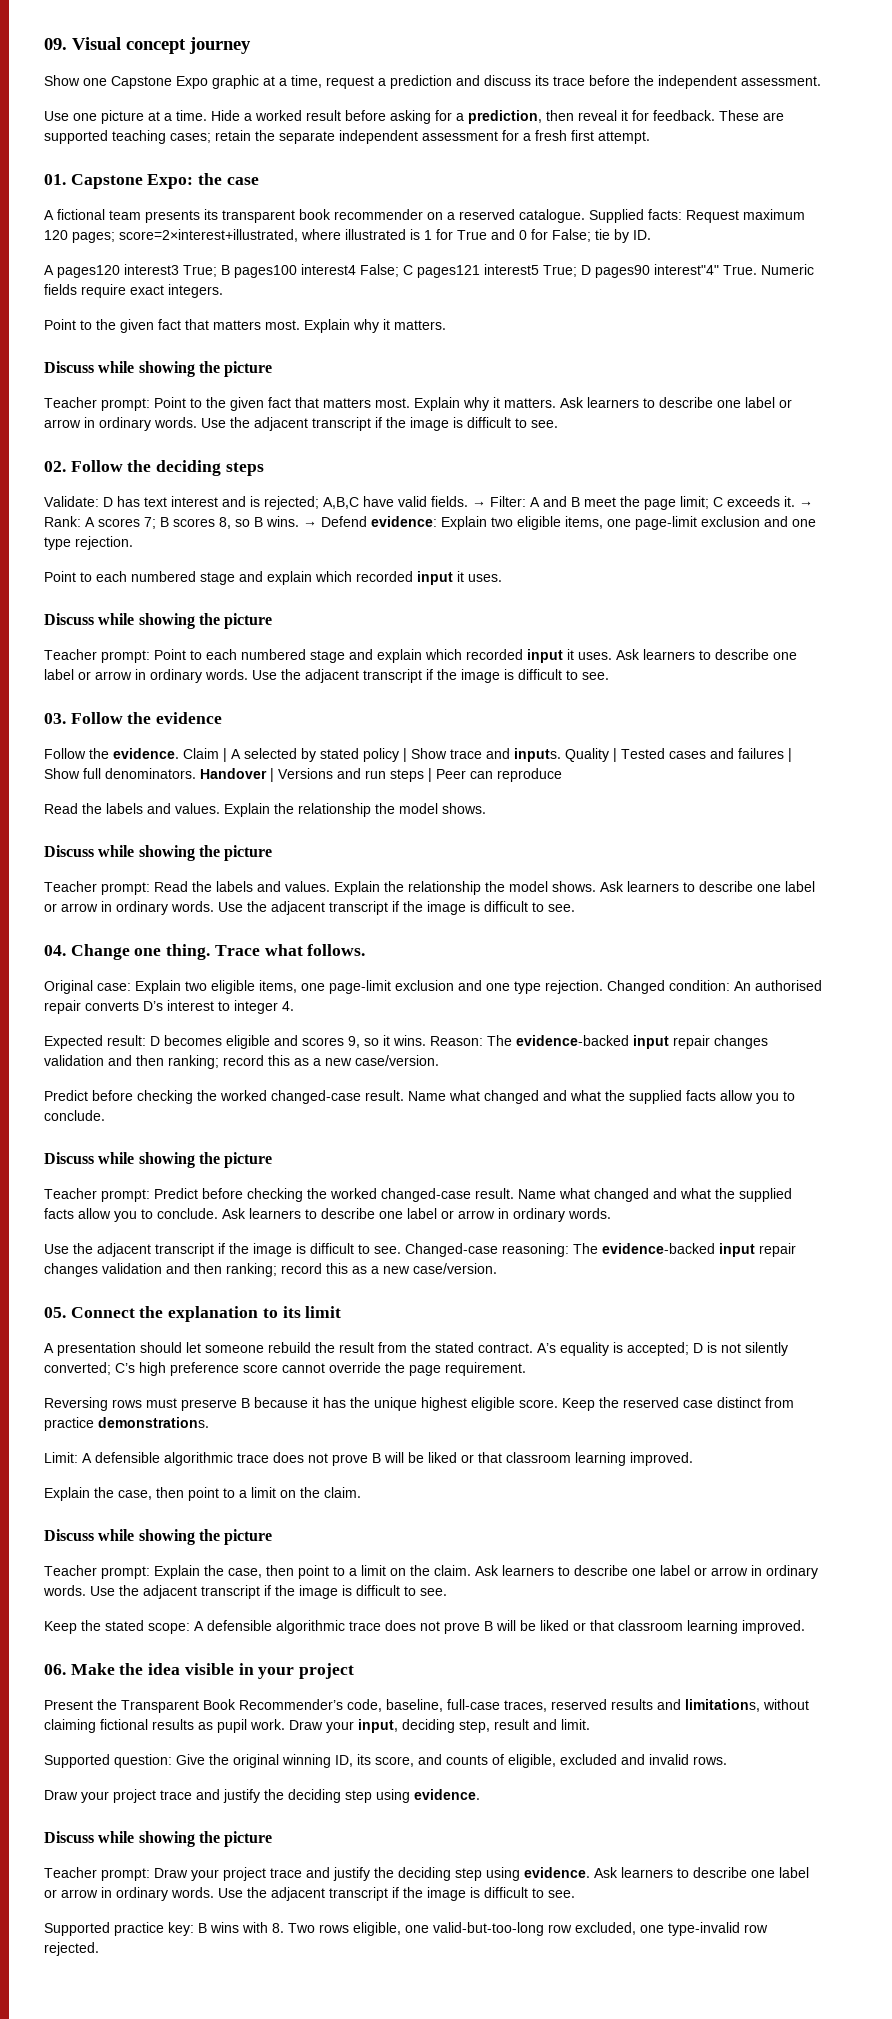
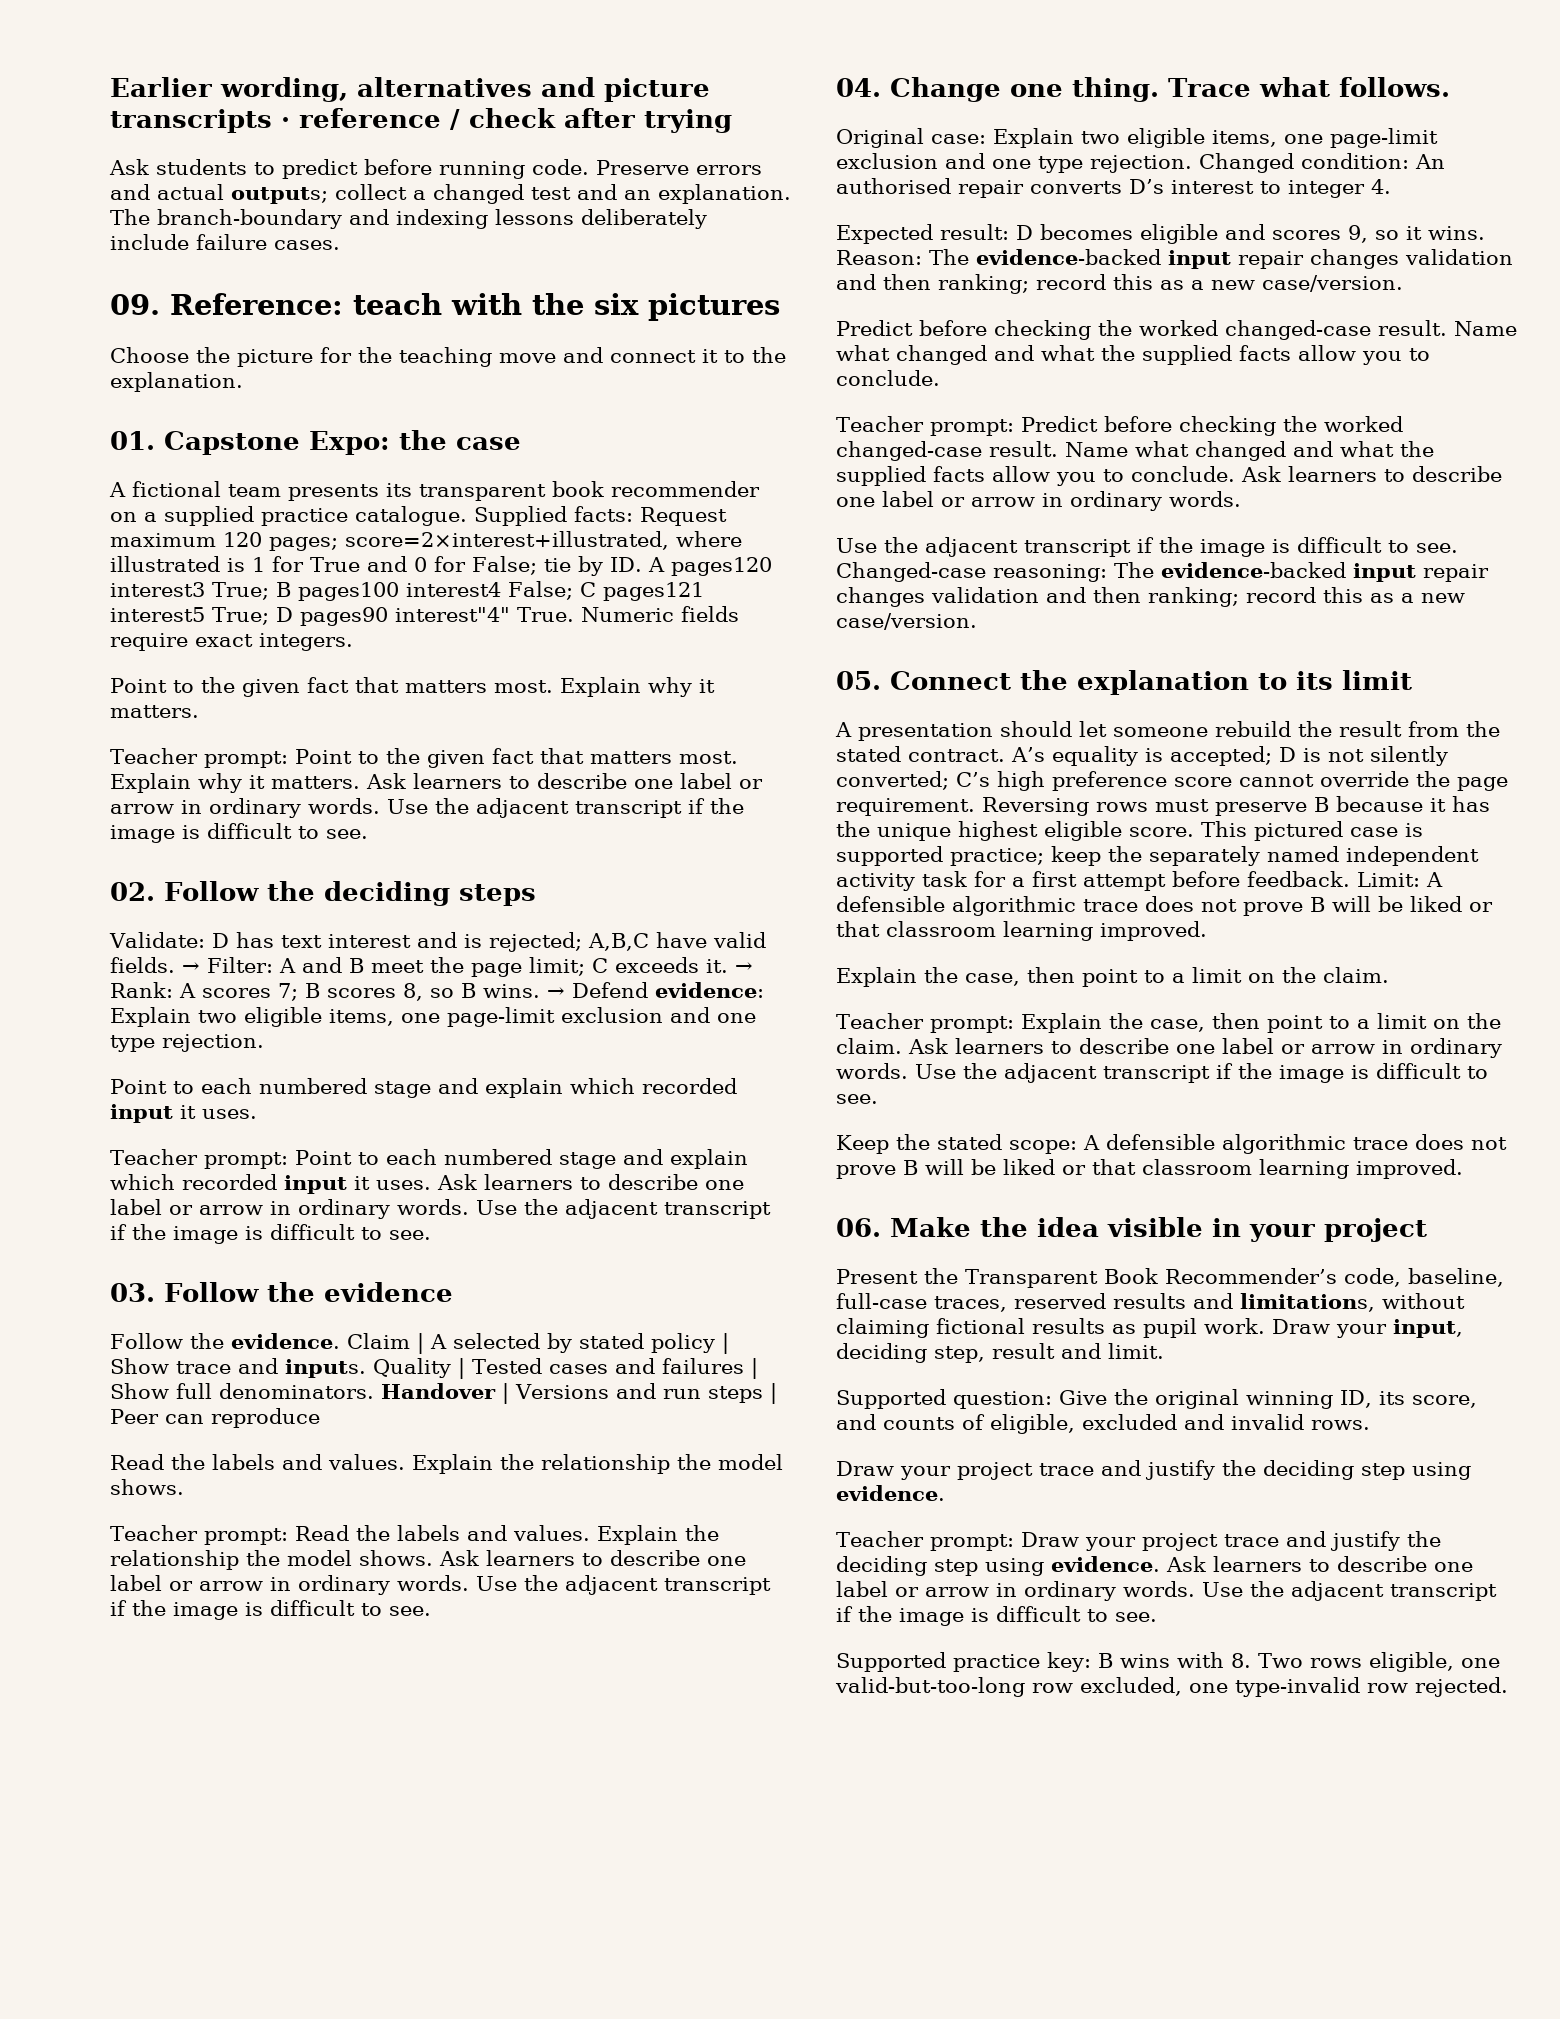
[44,37,251,54] [44,75,821,89] [44,110,784,124] [44,130,650,144] 09. Visual concept journey // Show one Capstone Expo graphic at a time, request a prediction and discuss its trace before the independent assessment. // Use one picture at a time. Hide a worked result before asking for a prediction, then reveal it for feedback. These are supported teaching cases; retain the separate independent assessment for a fresh first attempt. -> [110,77,710,102] [110,108,732,133] [109,159,762,179] [110,184,791,204] [110,209,707,229] [110,234,340,250] [110,293,780,321] [110,347,786,367] [110,372,243,392] Earlier wording, alternatives and picture transcripts · reference / check after trying // Ask students to predict before running code. Preserve errors and actual outputs; collect a changed test and an explanation. The branch-boundary and indexing lessons deliberately include failure cases. // 09. Reference: teach with the six pictures // Choose the picture for the teaching move and connect it to the explanation.
[459,209,515,220] reserved -> [164,506,348,526] supplied practice
(651, 235) // -> (642, 564) none
[44,361,273,377] // Discuss while showing the picture -> (199, 711) none
[44,613,273,629] // Discuss while showing the picture -> (257, 1114) none
[44,845,273,861] // Discuss while showing the picture -> (184, 1487) none
[44,1152,273,1168] // Discuss while showing the picture -> (940, 378) none
(526, 1369) // -> (975, 807) none
[562,1397,794,1411] [44,1417,209,1431] Keep the reserved case distinct from practice demonstrations. // -> [1201,821,1423,841] [836,846,1479,866] [836,871,1350,891] This pictured case is supported practice; keep the separately named independent activity task for a first attempt before feedback.
[44,1529,273,1545] // Discuss while showing the picture -> (1389, 975) none
[44,1831,273,1847] // Discuss while showing the picture -> (945, 1493) none

